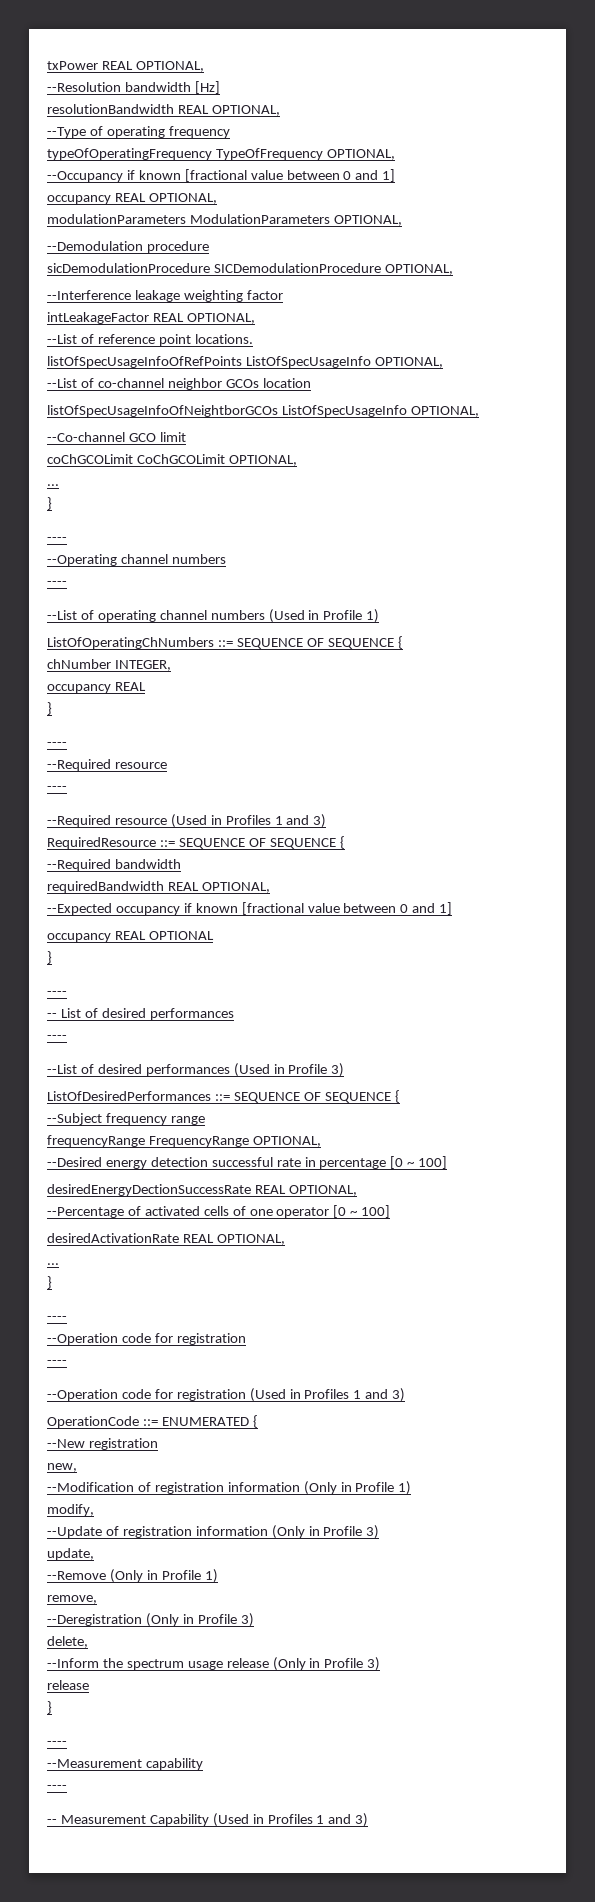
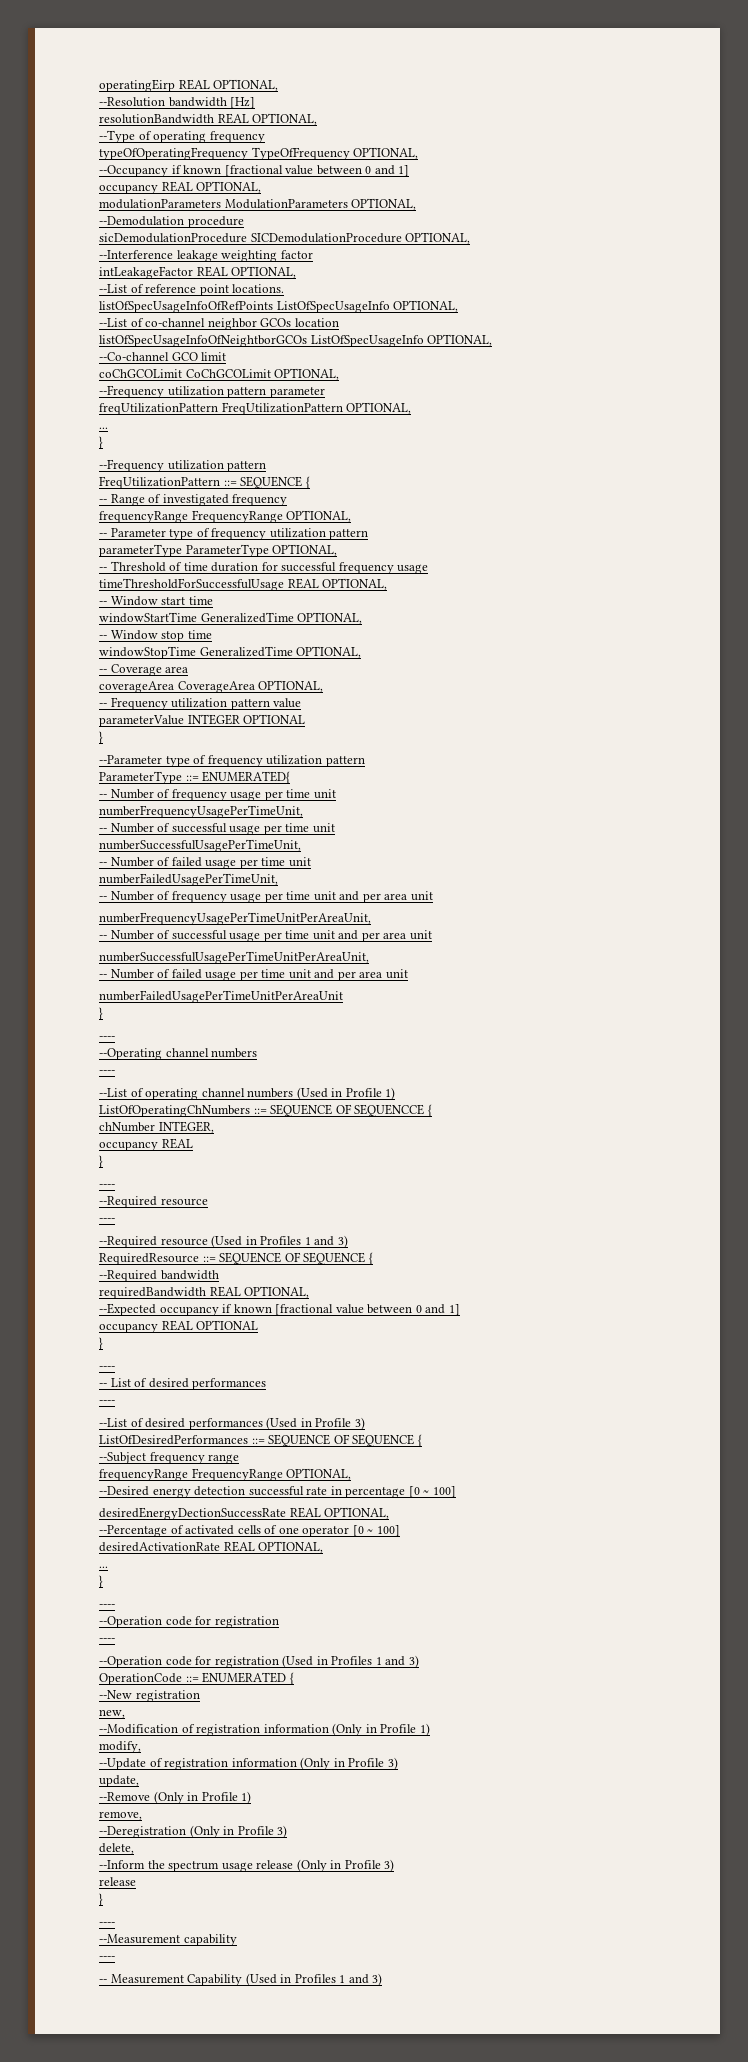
[47,61,98,70] txPower -> [99,79,175,92] operatingEirp
[47,484,59,486] ... -> [99,385,325,398] [99,402,412,415] [99,427,108,429] [99,436,103,449] [99,459,267,472] [99,476,310,489] [99,494,288,506] [99,510,352,523] [99,528,369,540] [99,544,338,557] [99,561,429,574] [99,578,388,591] [99,596,213,606] [99,612,363,624] [99,630,212,642] [99,646,362,659] [99,664,189,676] [99,680,324,693] [99,697,302,710] [99,714,306,727] [99,731,103,744] [99,755,365,767] [99,771,291,784] [99,789,336,801] [99,805,303,818] [99,823,335,835] [99,839,301,852] [99,857,311,869] [99,873,278,886] [99,891,433,903] [99,912,371,925] [99,930,432,942] [99,951,369,964] [99,969,408,981] [99,990,343,1003] --Frequency utilization pattern parameter // freqUtilizationPattern FreqUtilizationPattern OPTIONAL, // ... // } // --Frequency utilization pattern // FreqUtilizationPattern ::= SEQUENCE { // -- Range of investigated frequency // frequencyRange FrequencyRange OPTIONAL, // -- Parameter type of frequency utilization pattern // parameterType ParameterType OPTIONAL, // -- Threshold of time duration for successful frequency usage // timeThresholdForSuccessfulUsage REAL OPTIONAL, // -- Window start time // windowStartTime GeneralizedTime OPTIONAL, // -- Window stop time // windowStopTime GeneralizedTime OPTIONAL, // -- Coverage area // coverageArea CoverageArea OPTIONAL, // -- Frequency utilization pattern value // parameterValue INTEGER OPTIONAL // } // --Parameter type of frequency utilization pattern // ParameterType ::= ENUMERATED{ // -- Number of frequency usage per time unit // numberFrequencyUsagePerTimeUnit, // -- Number of successful usage per time unit // numberSuccessfulUsagePerTimeUnit, // -- Number of failed usage per time unit // numberFailedUsagePerTimeUnit, // -- Number of frequency usage per time unit and per area unit // numberFrequencyUsagePerTimeUnitPerAreaUnit, // -- Number of successful usage per time unit and per area unit // numberSuccessfulUsagePerTimeUnitPerAreaUnit, // -- Number of failed usage per time unit and per area unit // numberFailedUsagePerTimeUnitPerAreaUnit
[327,638,394,649] SEQUENCE -> [354,1104,425,1117] SEQUENCCE

